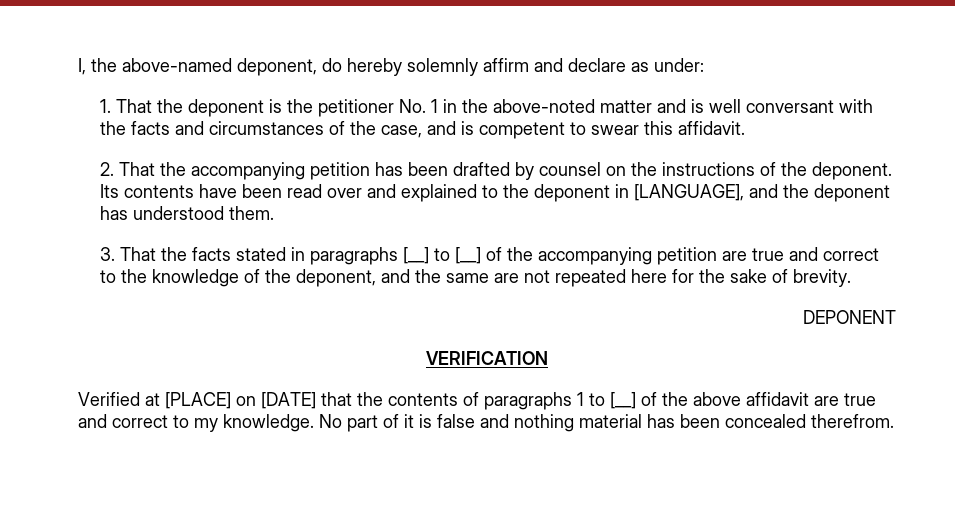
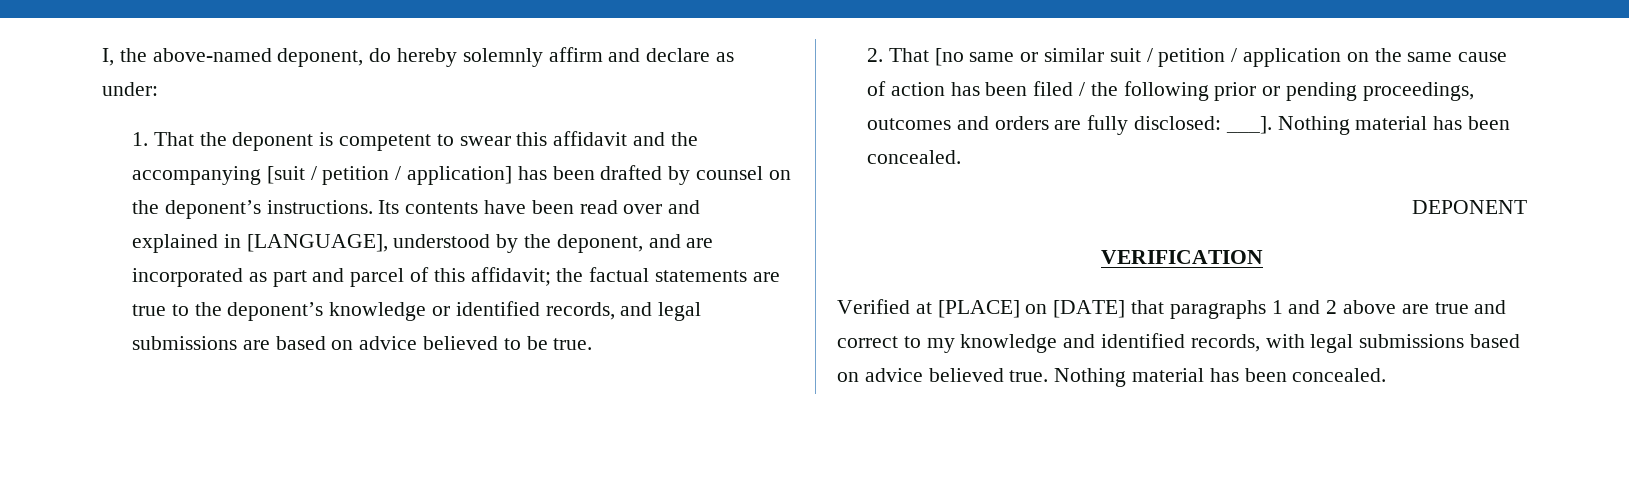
[286,99,873,117] [99,121,745,139] [99,162,370,180] the petitioner No. 1 in the above-noted matter and is well conversant with the facts and circumstances of the case, and is competent to swear this affidavit. // 2. That the accompanying petition -> [339,131,698,151] [132,166,513,185] competent to swear this affidavit and the accompanying [suit / petition / application]
[661,162,892,180] instructions of the deponent. -> [164,200,373,219] deponent’s instructions.
[481,184,890,202] [99,206,274,220] [99,247,879,265] [99,269,851,287] to the deponent in [LANGUAGE], and the deponent has understood them. // 3. That the facts stated in paragraphs [__] to [__] of the accompanying petition are true and correct to the knowledge of the deponent, and the same are not repeated here for the sake of brevity. -> [223,234,714,253] [132,267,780,287] [132,301,702,321] [132,336,593,350] [867,48,1508,67] [867,81,1474,101] [867,115,1511,135] [867,150,962,164] in [LANGUAGE], understood by the deponent, and are incorporated as part and parcel of this affidavit; the factual statements are true to the deponent’s knowledge or identified records, and legal submissions are based on advice believed to be true. // 2. That [no same or similar suit / petition / application on the same cause of action has been filed / the following prior or pending proceedings, outcomes and orders are fully disclosed: ___]. Nothing material has been concealed.
[357,392,809,410] the contents of paragraphs 1 to [__] of the above affidavit -> [1169,300,1397,319] paragraphs 1 and 2 above
[223,414,894,432] knowledge. No part of it is false and nothing material has been concealed therefrom. -> [960,333,1521,353] [837,368,1387,387] knowledge and identified records, with legal submissions based on advice believed true. Nothing material has been concealed.

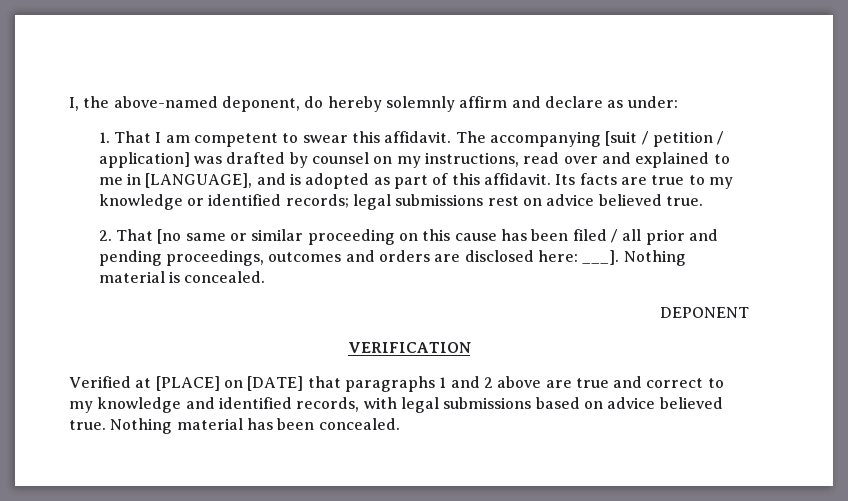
[199,132,334,151] the deponent is -> [155,132,190,143] I am
[553,131,698,146] affidavit and the -> [384,131,486,143] affidavit. The
[517,166,595,180] has been -> [194,156,223,164] was
[132,200,701,219] [132,234,714,253] [132,267,748,287] the deponent’s instructions. Its contents have been read over and explained in [LANGUAGE], understood by the deponent, and are incorporated as part and parcel of this affidavit; the factual statements -> [396,152,730,168] [98,173,617,189] my instructions, read over and explained to me in [LANGUAGE], and is adopted as part of this affidavit. Its facts
[194,302,324,321] the deponent’s -> [708,177,733,189] my
[545,302,702,321] [132,336,548,350] records, and legal submissions are based on advice believed to be -> [285,194,662,210] records; legal submissions rest on advice believed
[1109,48,1508,67] [867,81,1281,101] suit / petition / application on the same cause of action has been filed / the following prior or -> [307,229,718,245] proceeding on this cause has been filed / all prior and
[1087,115,1222,135] fully disclosed: -> [464,250,578,262] disclosed here:
[1433,116,1511,130] has been -> [169,271,181,283] is

